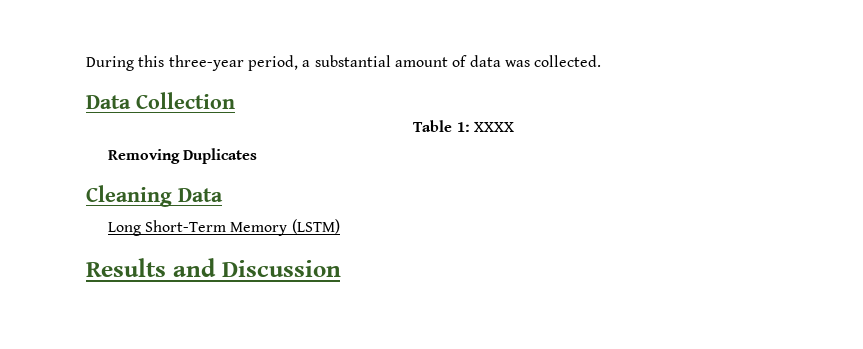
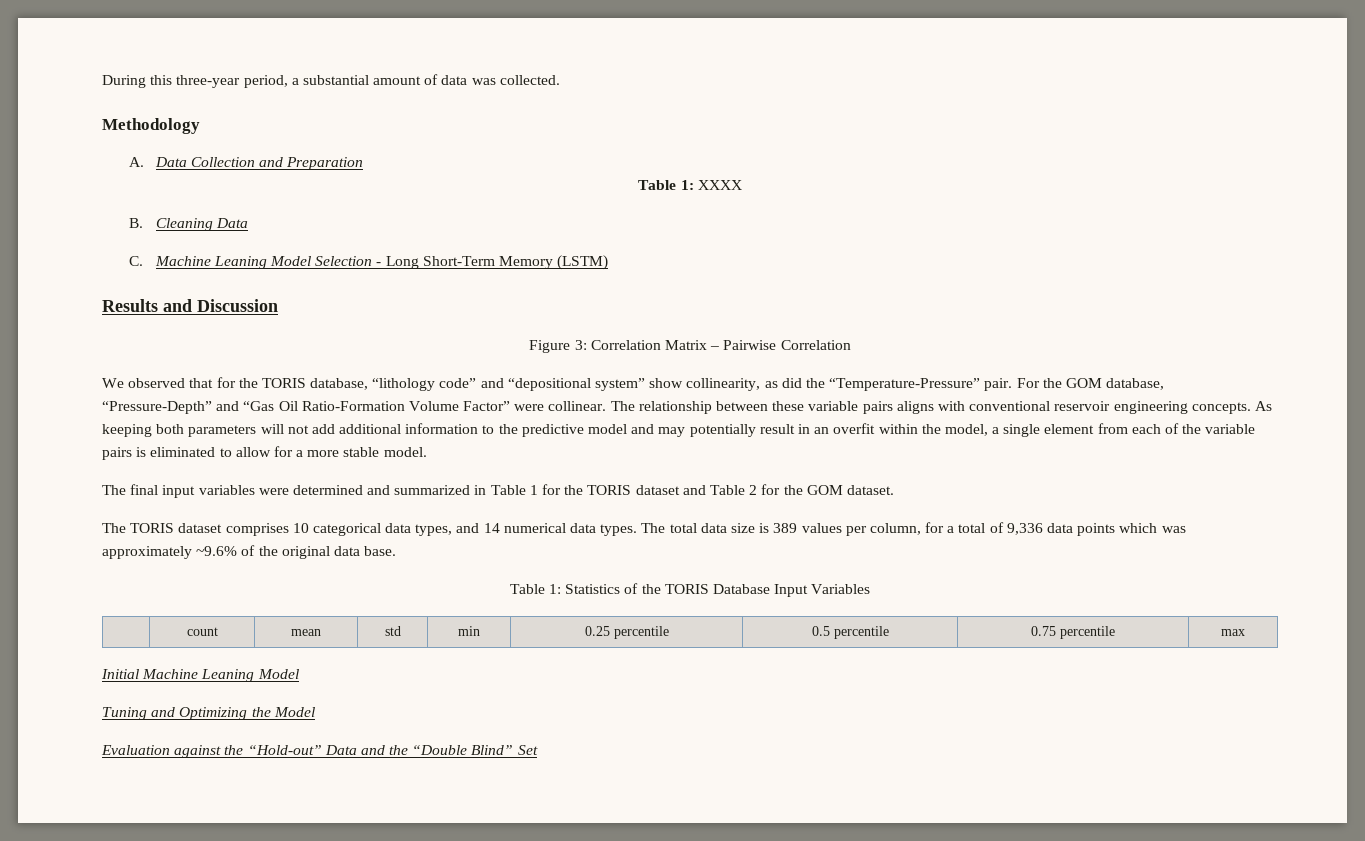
(602, 61) none -> [102,118,200,134] [128,157,144,167] Methodology // A.
(235, 100) none -> [259,157,364,170] and Preparation
[107,148,257,164] Removing Duplicates // -> [128,218,143,228] B.
(223, 195) none -> [128,256,382,269] C. Machine Leaning Model Selection -
(341, 268) none -> [529,340,851,353] [102,377,1165,391] [102,401,1272,414] [102,423,1256,437] [102,446,427,460] [102,484,894,498] [102,522,1186,536] [102,545,397,559] [509,583,871,597] [186,627,218,636] [291,629,321,636] [384,626,401,636] [458,626,480,636] [584,626,669,639] [811,626,889,639] [1031,626,1115,639] [1221,629,1245,636] [101,669,299,682] [102,707,315,720] [101,745,538,758] // Figure 3: Correlation Matrix – Pairwise Correlation // We observed that for the TORIS database, “lithology code” and “depositional system” show collinearity, as did the “Temperature-Pressure” pair. For the GOM database, “Pressure-Depth” and “Gas Oil Ratio-Formation Volume Factor” were collinear. The relationship between these variable pairs aligns with conventional reservoir engineering concepts. As keeping both parameters will not add additional information to the predictive model and may potentially result in an overfit within the model, a single element from each of the variable pairs is eliminated to allow for a more stable model. // The final input variables were determined and summarized in Table 1 for the TORIS dataset and Table 2 for the GOM dataset. // The TORIS dataset comprises 10 categorical data types, and 14 numerical data types. The total data size is 389 values per column, for a total of 9,336 data points which was approximately ~9.6% of the original data base. // Table 1: Statistics of the TORIS Database Input Variables // | count | mean | std | min | 0.25 percentile | 0.5 percentile | 0.75 percentile | max // Initial Machine Leaning Model // Tuning and Optimizing the Model // Evaluation against the “Hold-out” Data and the “Double Blind” Set

